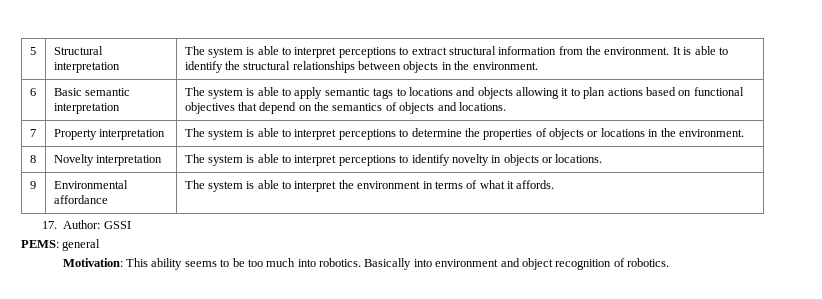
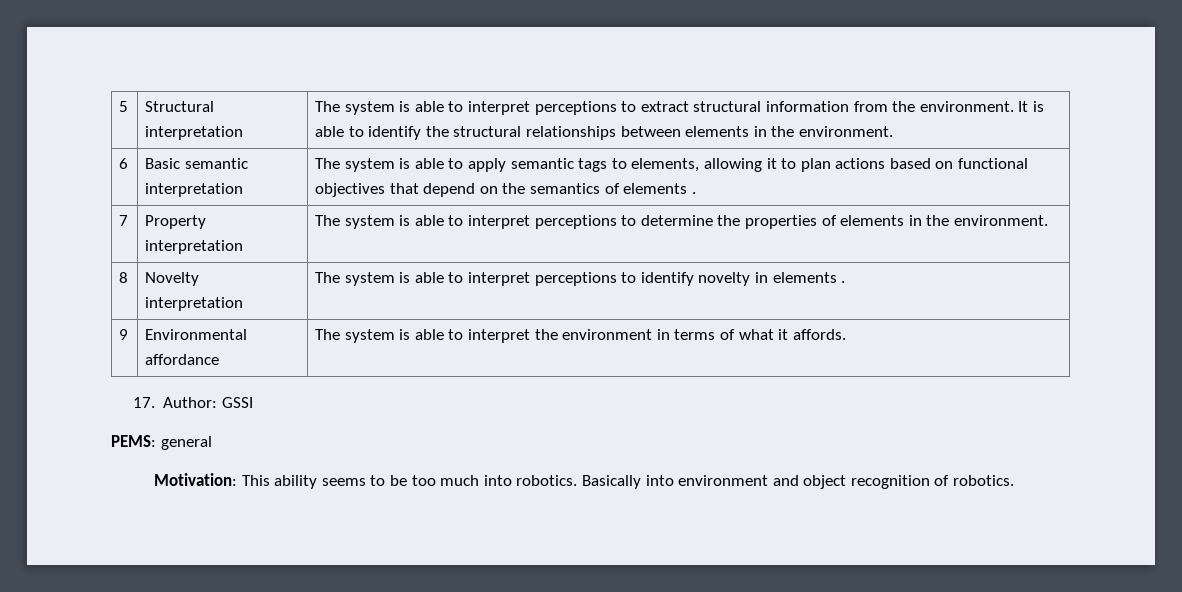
[403,61,439,73] objects -> [685,126,750,137] elements
[408,87,513,99] locations and objects -> [631,158,700,172] elements,
[399,102,506,114] objects and locations. -> [623,183,696,194] elements .
[549,128,645,140] objects or locations -> [840,215,905,226] elements
[503,154,603,166] objects or locations. -> [772,272,846,283] elements .

